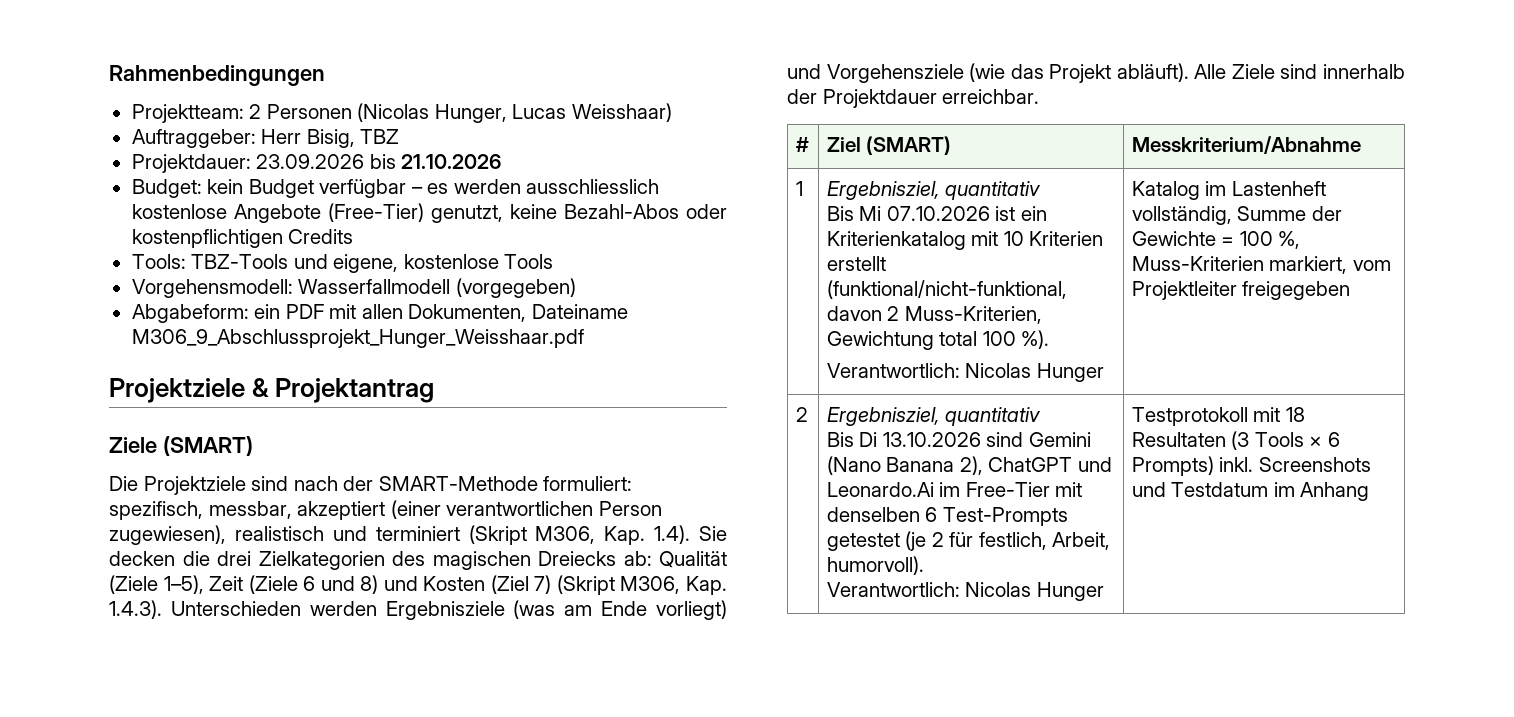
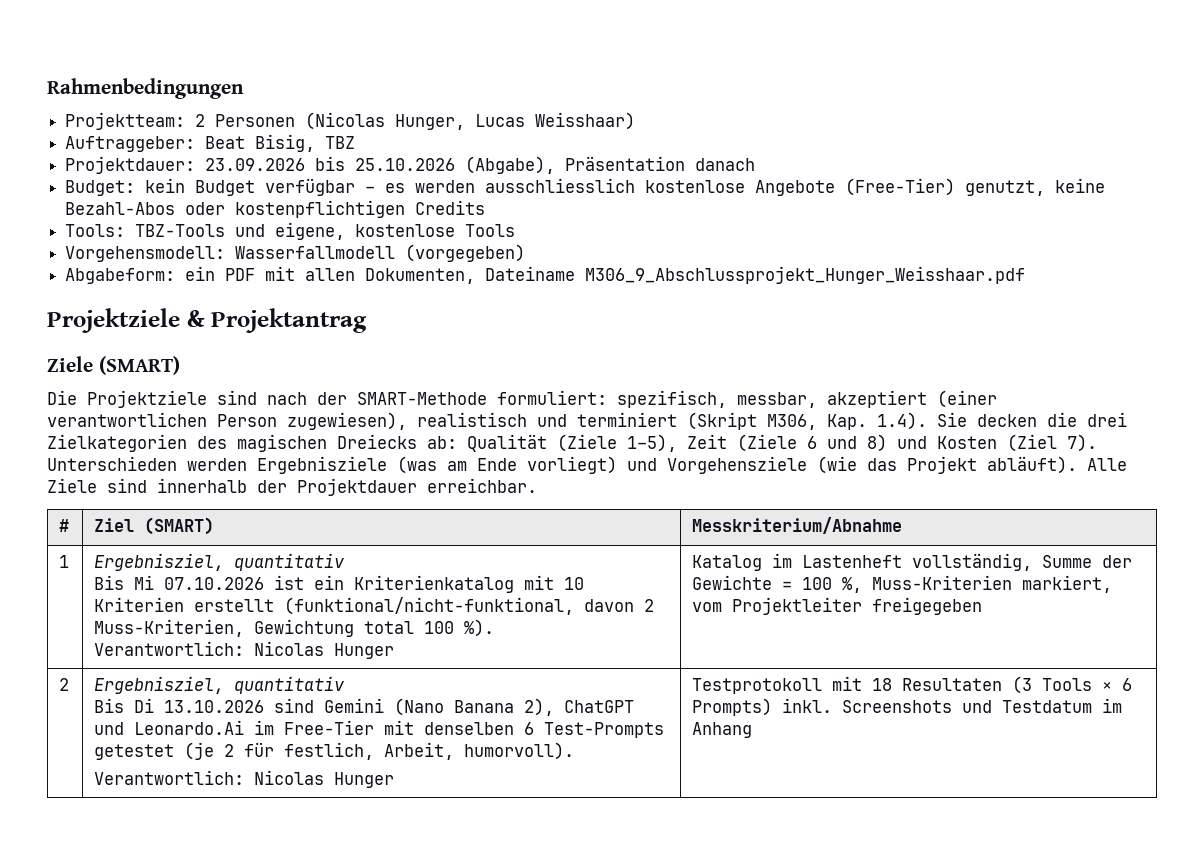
[261,129,302,144] Herr -> [205,136,246,149] Beat
[401,154,502,169] 21.10.2026 -> [355,156,756,174] 25.10.2026 (Abgabe), Präsentation danach
[534,575,728,595] [109,600,162,619] 7) (Skript M306, Kap. 1.4.3). -> [1067,434,1097,452] 7).

